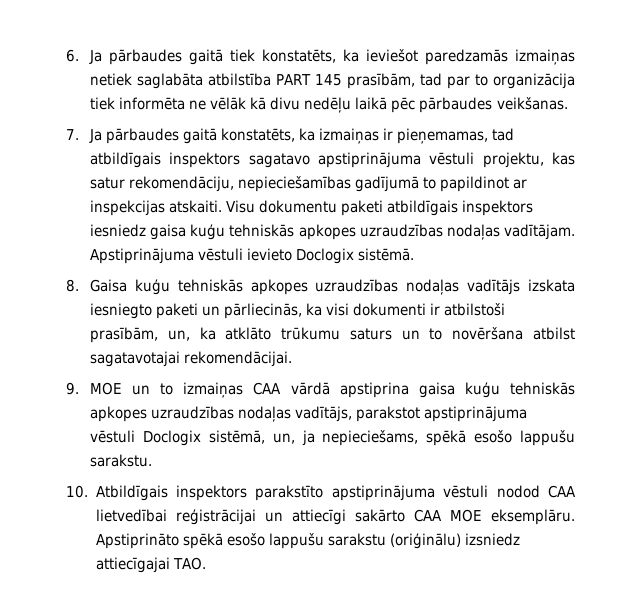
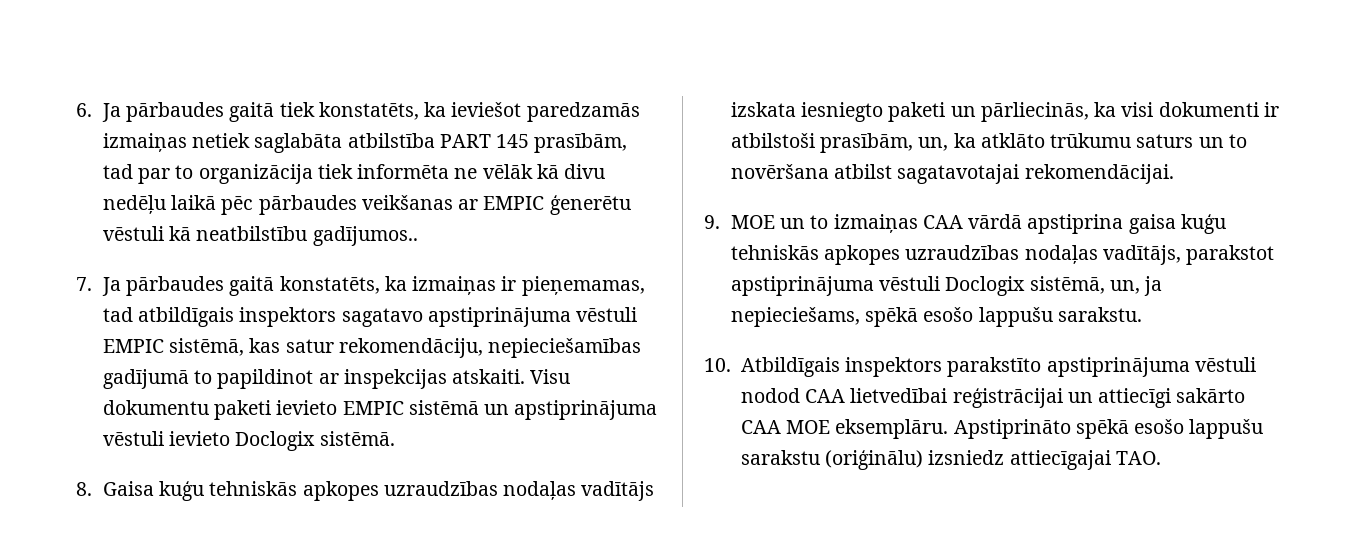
[496,97,568,110] veikšanas. -> [361,195,631,215] [102,226,418,246] veikšanas ar EMPIC ģenerētu vēstuli kā neatbilstību gadījumos..
[482,152,544,168] projektu, -> [102,338,245,356] EMPIC sistēmā,
[387,200,534,216] [90,224,576,240] [90,248,195,264] atbildīgais inspektors iesniedz gaisa kuģu tehniskās apkopes uzraudzības nodaļas vadītājam. Apstiprinājuma -> [276,400,658,420] ievieto EMPIC sistēmā un apstiprinājuma

